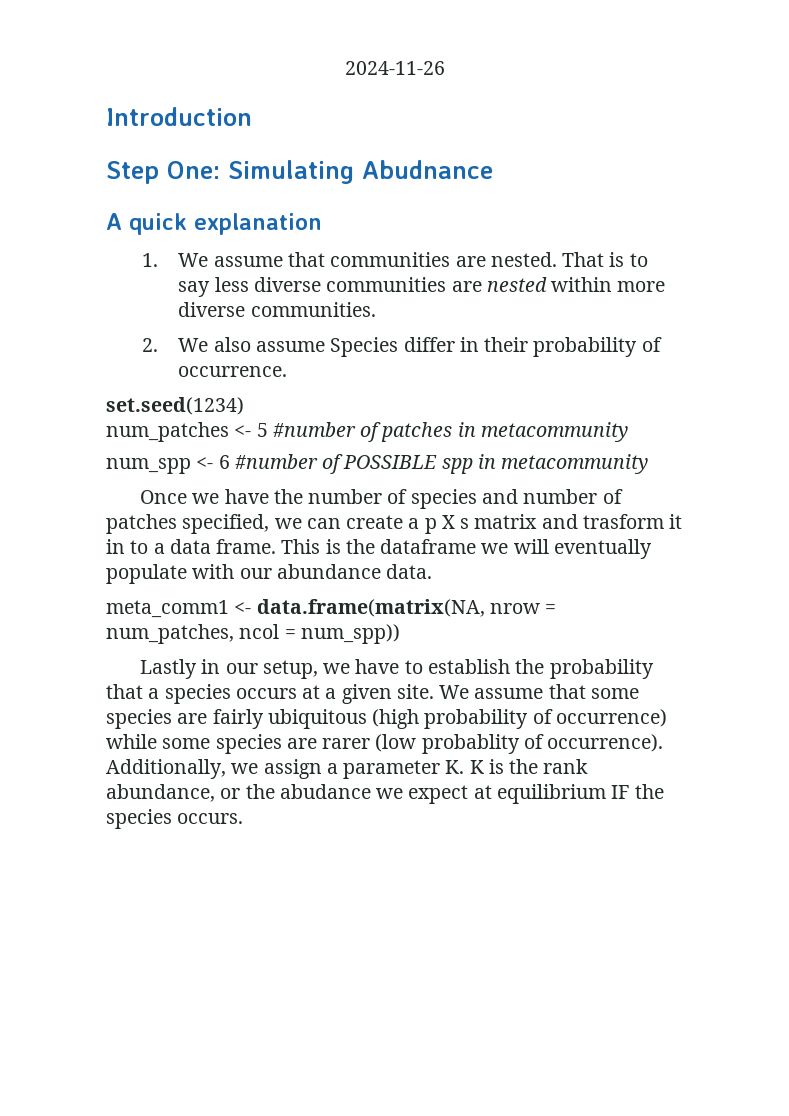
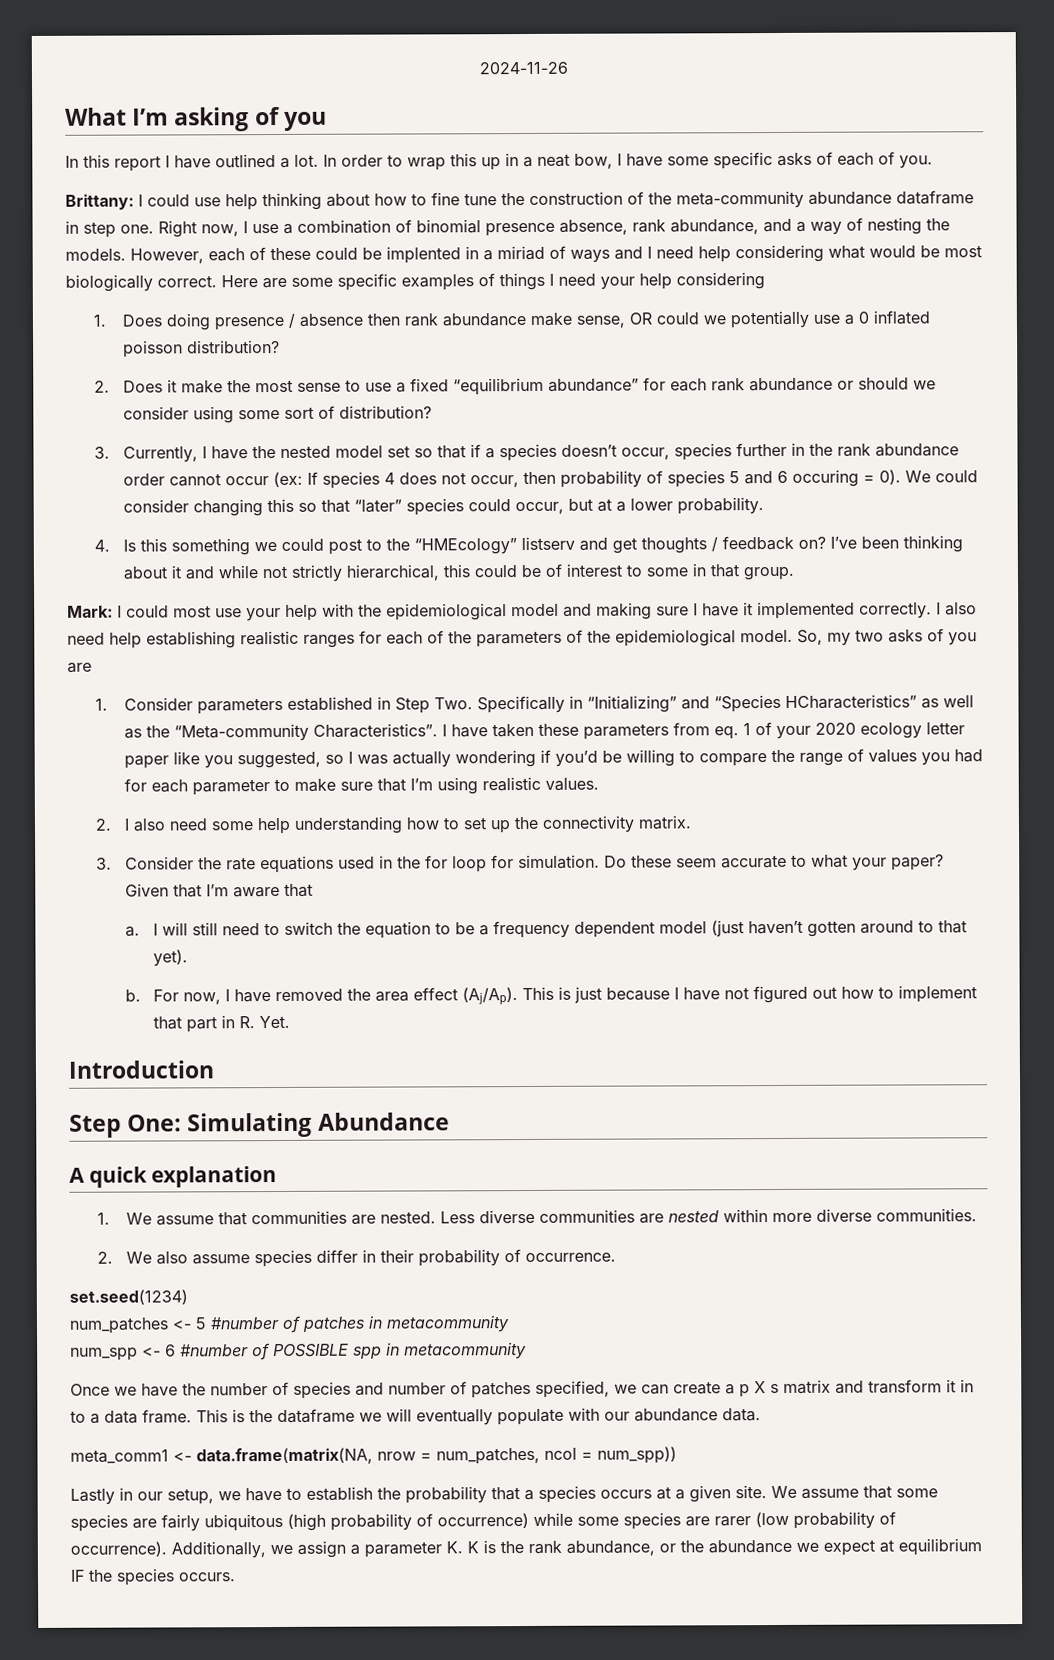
(445, 68) none -> [65,106,327,132] [65,151,933,172] [65,190,974,211] [65,217,950,238] [65,244,982,264] [65,272,765,292] [93,310,930,331] [122,339,280,358] [94,377,936,396] [122,405,432,424] [94,442,959,463] [122,469,978,489] [122,497,764,517] [94,535,963,556] [122,563,794,582] [67,601,977,622] [67,628,977,649] [67,662,92,673] [95,694,974,715] [123,722,965,742] [123,748,983,769] [123,776,599,796] [95,815,691,835] [96,854,944,874] [124,883,313,898] [124,920,967,939] [152,949,188,967] [124,985,977,1006] [152,1015,290,1033] // What I’m asking of you // In this report I have outlined a lot. In order to wrap this up in a neat bow, I have some specific asks of each of you. // Brittany: I could use help thinking about how to fine tune the construction of the meta-community abundance dataframe in step one. Right now, I use a combination of binomial presence absence, rank abundance, and a way of nesting the models. However, each of these could be implented in a miriad of ways and I need help considering what would be most biologically correct. Here are some specific examples of things I need your help considering // 1. Does doing presence / absence then rank abundance make sense, OR could we potentially use a 0 inflated poisson distribution? // 2. Does it make the most sense to use a fixed “equilibrium abundance” for each rank abundance or should we consider using some sort of distribution? // 3. Currently, I have the nested model set so that if a species doesn’t occur, species further in the rank abundance order cannot occur (ex: If species 4 does not occur, then probability of species 5 and 6 occuring = 0). We could consider changing this so that “later” species could occur, but at a lower probability. // 4. Is this something we could post to the “HMEcology” listserv and get thoughts / feedback on? I’ve been thinking about it and while not strictly hierarchical, this could be of interest to some in that group. // Mark: I could most use your help with the epidemiological model and making sure I have it implemented correctly. I also need help establishing realistic ranges for each of the parameters of the epidemiological model. So, my two asks of you are // 1. Consider parameters established in Step Two. Specifically in “Initializing” and “Species HCharacteristics” as well as the “Meta-community Characteristics”. I have taken these parameters from eq. 1 of your 2020 ecology letter paper like you suggested, so I was actually wondering if you’d be willing to compare the range of values you had for each parameter to make sure that I’m using realistic values. // 2. I also need some help understanding how to set up the connectivity matrix. // 3. Consider the rate equations used in the for loop for simulation. Do these seem accurate to what your paper? Given that I’m aware that // a. I will still need to switch the equation to be a frequency dependent model (just haven’t gotten around to that yet). // b. For now, I have removed the area effect (Aj/Ap). This is just because I have not figured out how to implement that part in R. Yet.
[362,160,493,179] Abudnance -> [317,1112,450,1131] Abundance
[562,252,648,267] [178,277,249,297] That is to say less -> [439,1211,475,1224] Less
[330,337,399,357] Species -> [253,1249,312,1268] species
[582,514,664,529] trasform -> [868,1379,942,1394] transform
[421,734,520,754] probablity -> [793,1511,875,1529] probability
[279,784,371,799] abudance -> [708,1539,792,1554] abundance

